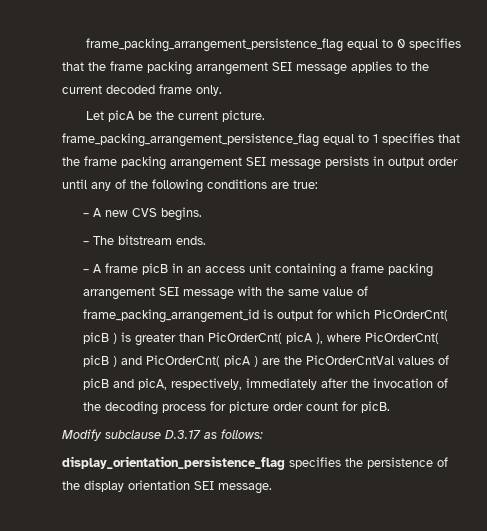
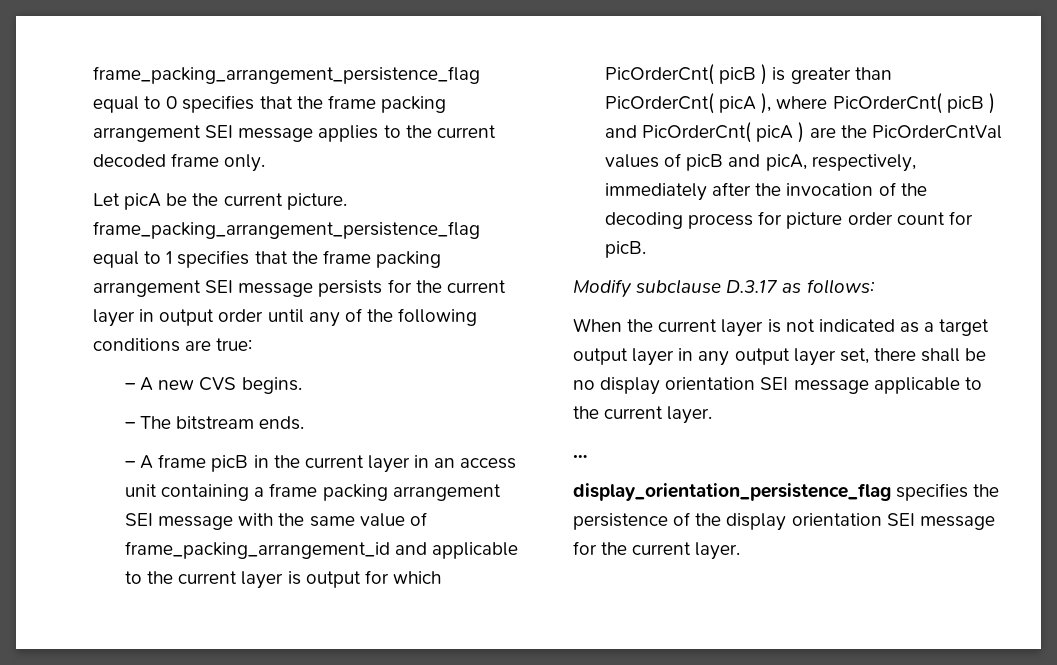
(369, 162) none -> [387,279,506,293] [93,309,135,327] for the current layer
(183, 268) none -> [273,455,430,473] the current layer in
(259, 316) none -> [395,542,519,559] [125,571,284,589] and applicable to the current layer
(263, 434) none -> [573,318,990,337] [573,348,987,366] [573,377,982,395] [573,406,713,424] [573,454,588,458] // When the current layer is not indicated as a target output layer in any output layer set, there shall be no display orientation SEI message applicable to the current layer. // …
[218,483,272,494] message. -> [919,516,995,530] [573,541,741,560] message for the current layer.

